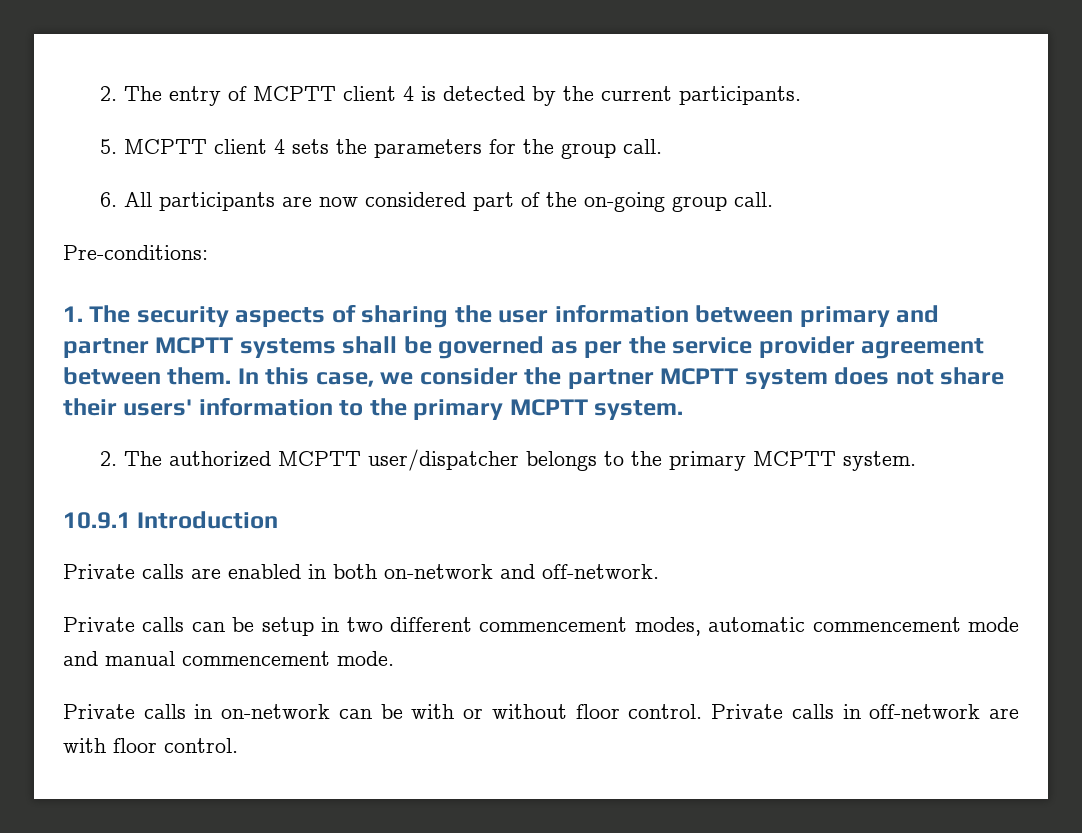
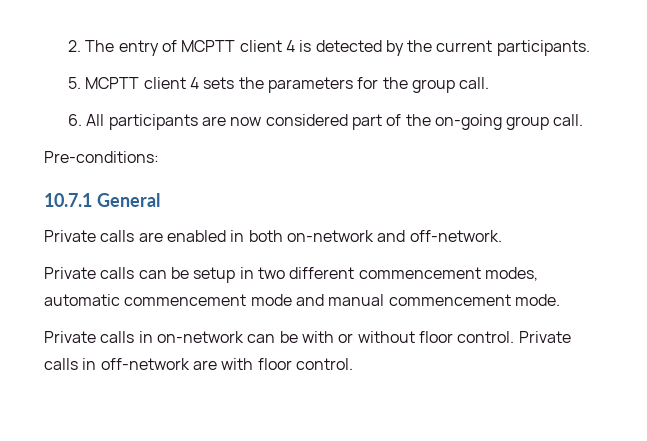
[63,304,940,328] [63,336,985,359] [63,367,1005,389] [63,397,684,420] [100,449,917,471] [63,511,279,529] 1. The security aspects of sharing the user information between primary and partner MCPTT systems shall be governed as per the service provider agreement between them. In this case, we consider the partner MCPTT system does not share their users' information to the primary MCPTT system. // 2. The authorized MCPTT user/dispatcher belongs to the primary MCPTT system. // 10.9.1 Introduction -> [44,193,160,207] 10.7.1 General

